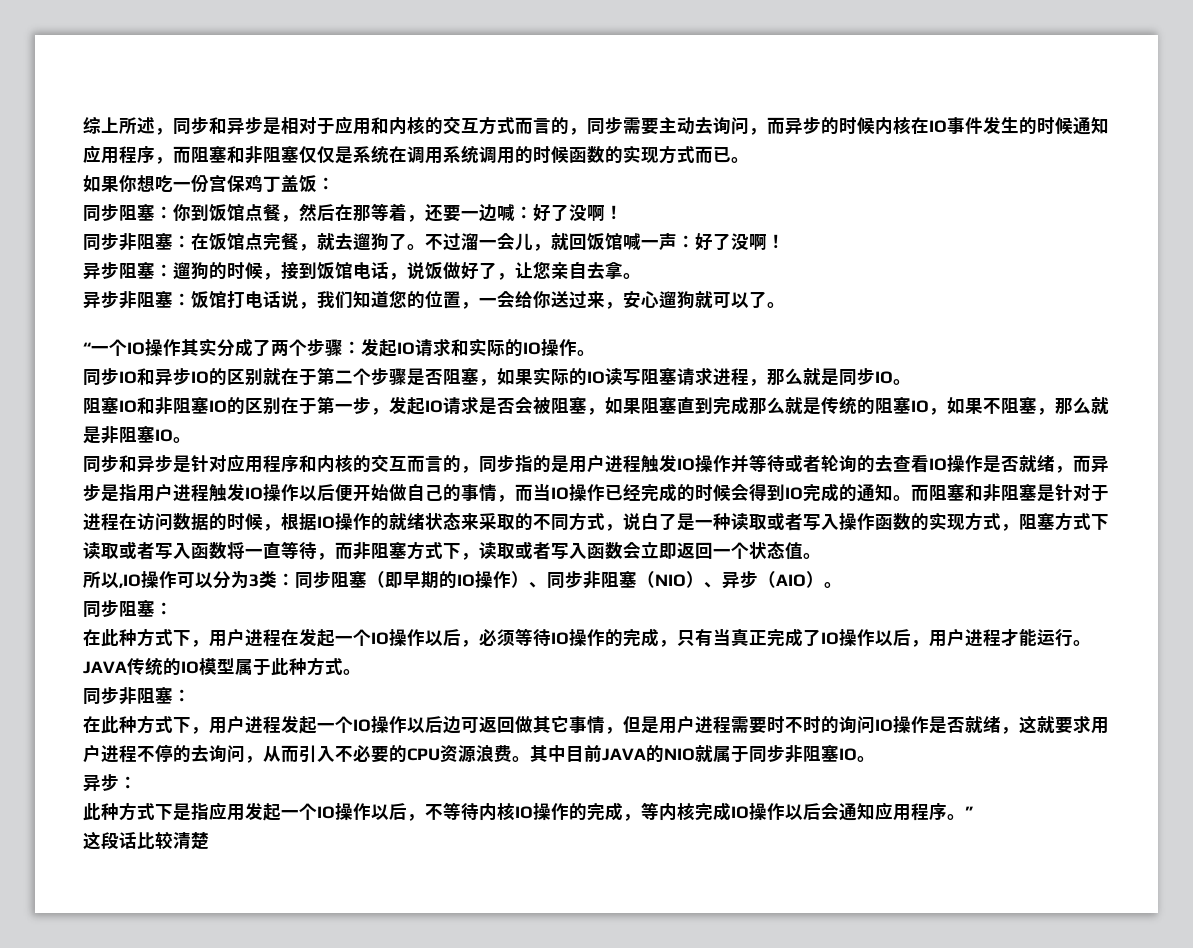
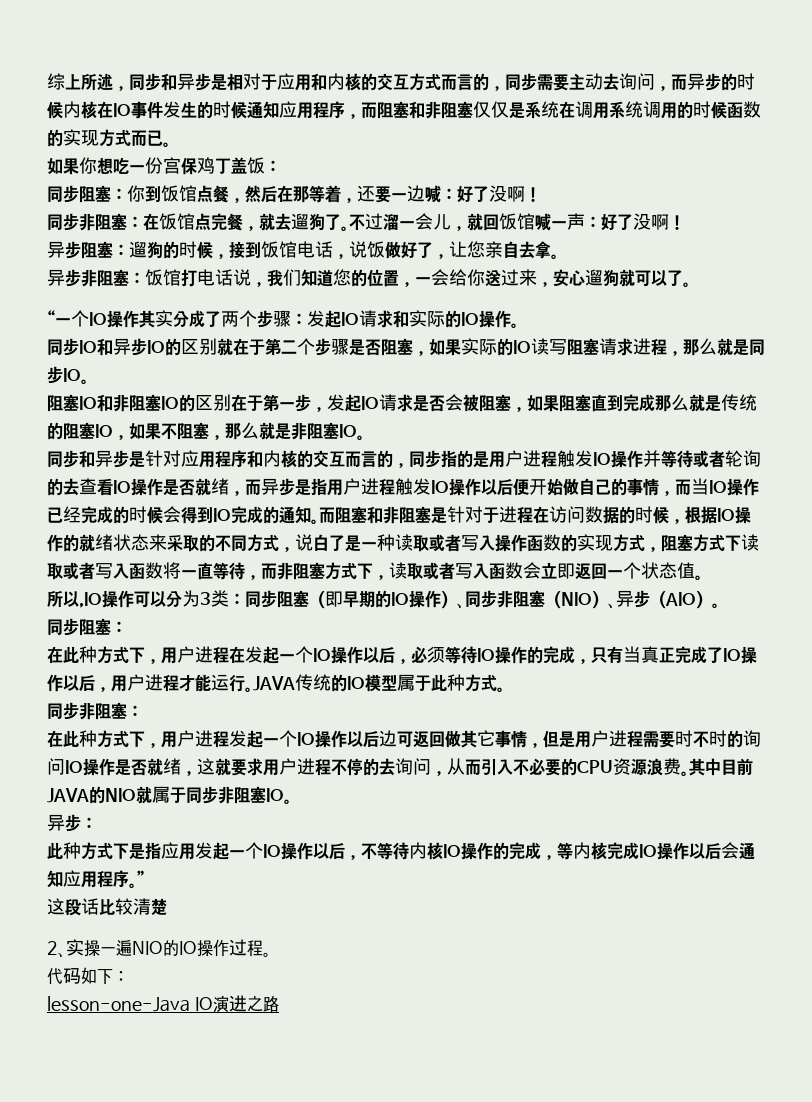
(209, 840) none -> [47,939,271,958] [47,967,129,985] [47,995,279,1013] // 2、实操一遍NIO的IO操作过程。 // 代码如下： // lesson-one-Java IO演进之路

